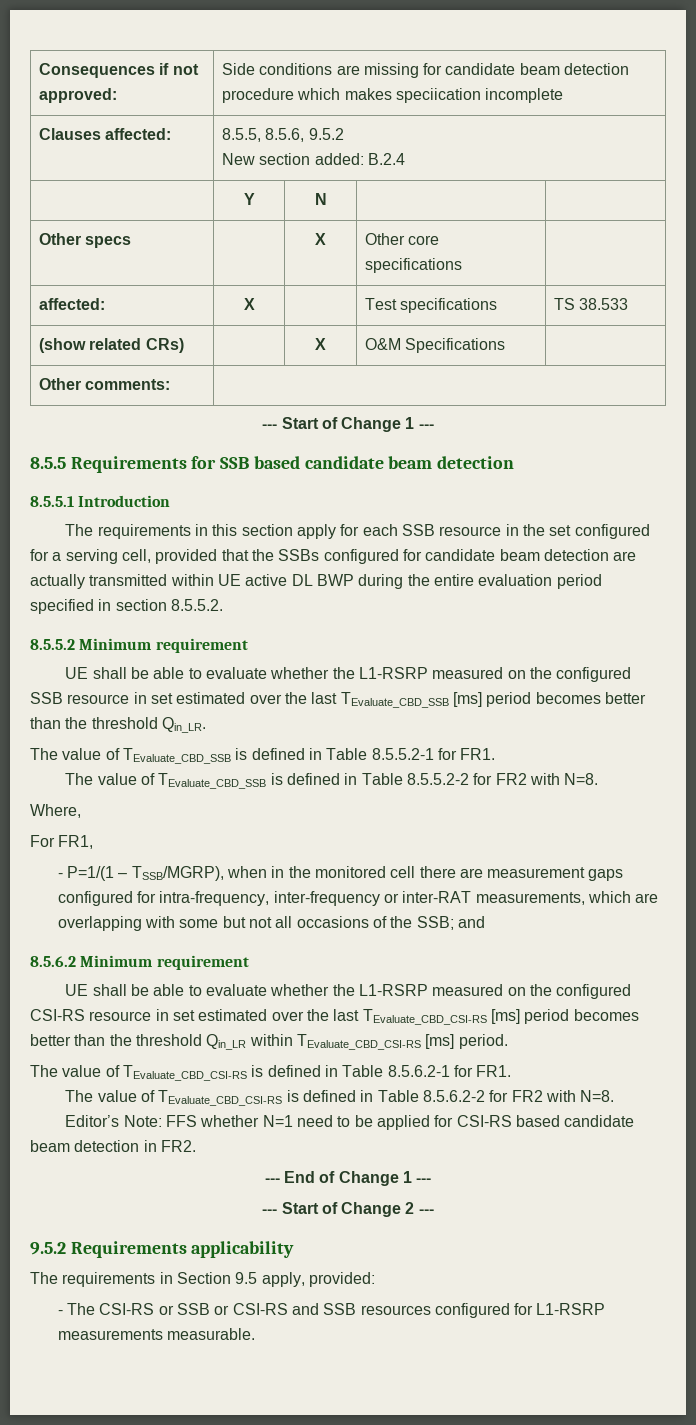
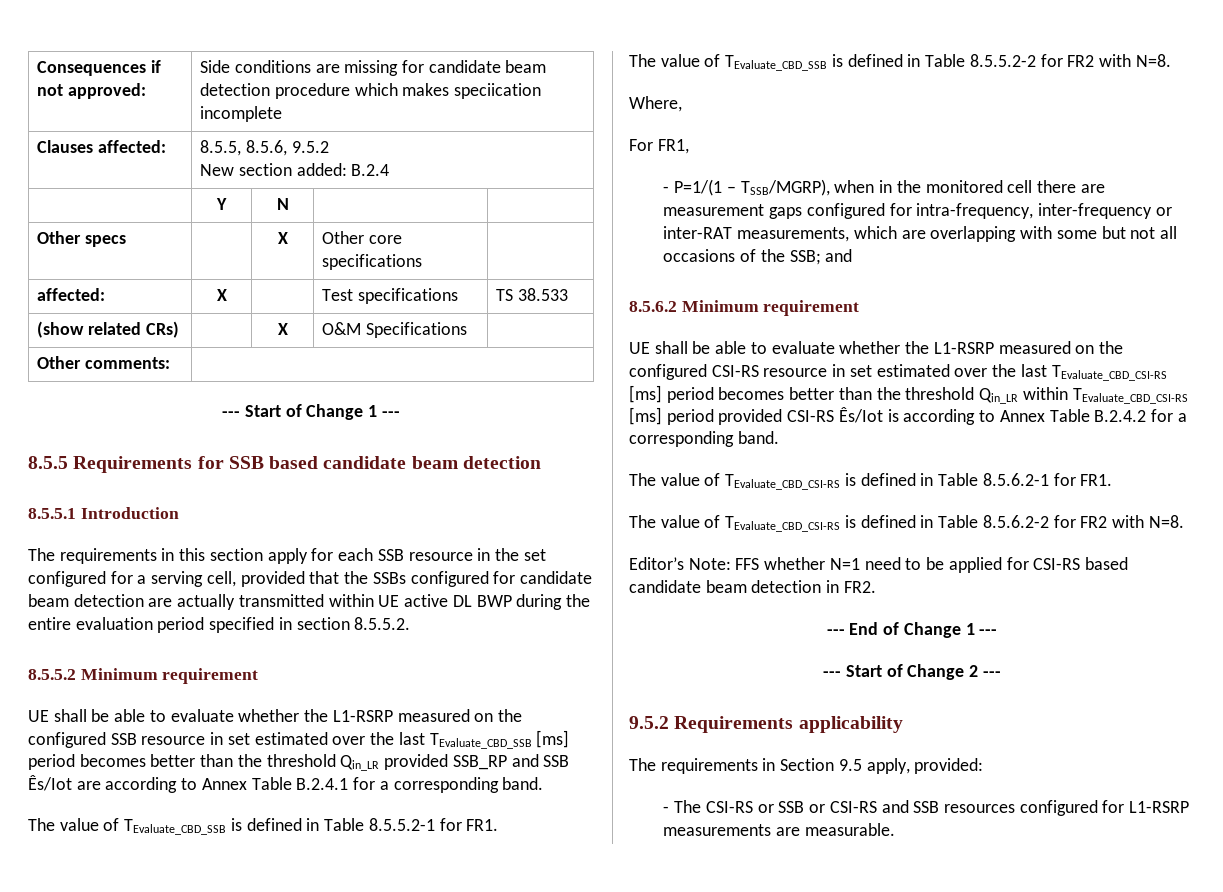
[161,717,206,733] Qin_LR. -> [340,754,570,771] [28,775,544,793] Qin_LR provided SSB_RP and SSB Ês/Iot are according to Annex Table B.2.4.1 for a corresponding band.
[458,1034,508,1049] period. -> [666,407,1187,425] [629,431,779,447] period provided CSI-RS Ês/Iot is according to Annex Table B.2.4.2 for a corresponding band.
(163, 1334) none -> [776,827,801,836] are

